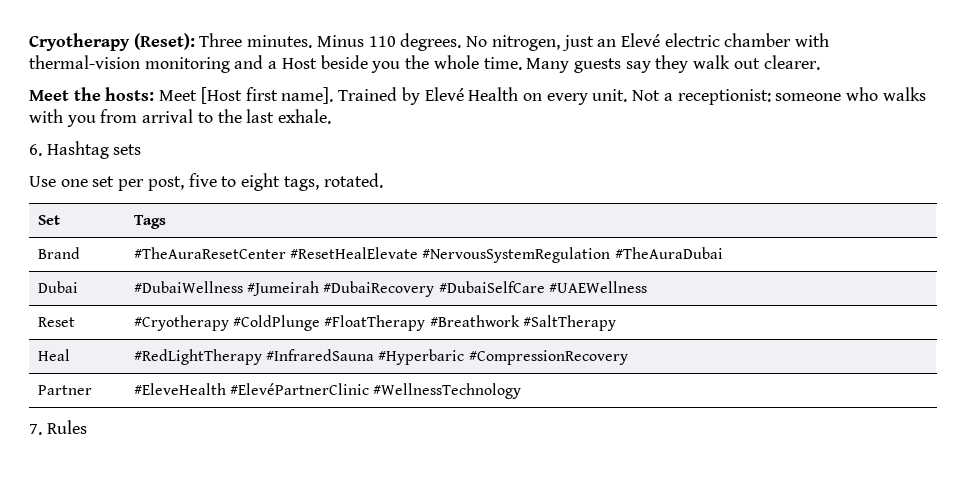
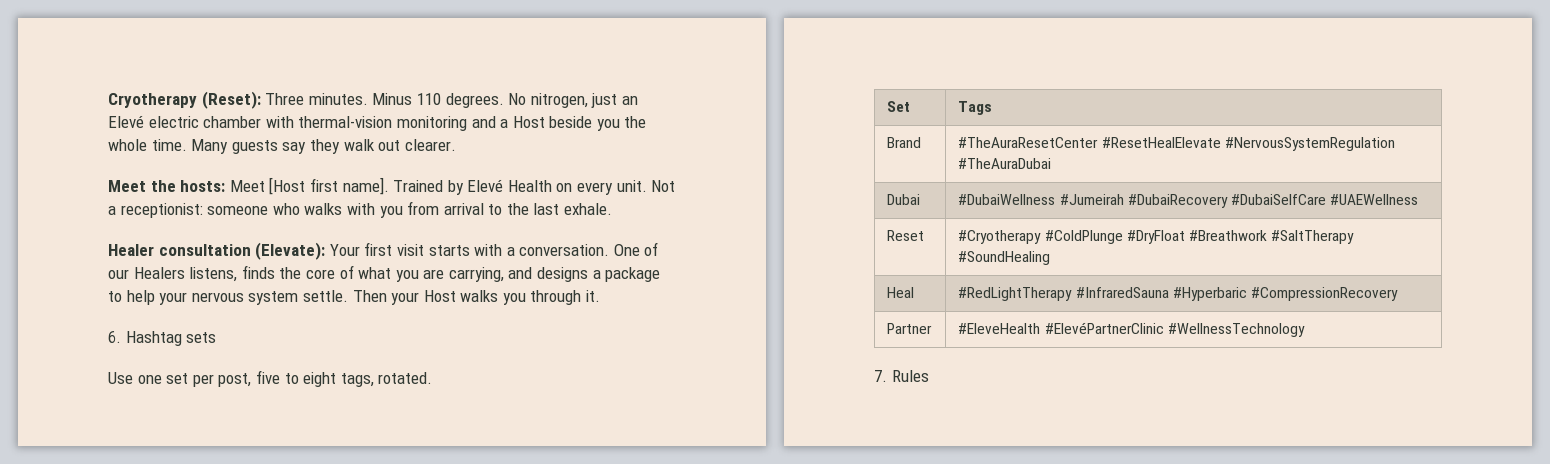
(332, 116) none -> [108,242,659,260] [108,265,661,282] [108,290,601,305] // Healer consultation (Elevate): Your first visit starts with a conversation. One of our Healers listens, finds the core of what you are carrying, and designs a package to help your nervous system settle. Then your Host walks you through it.
[324,315,426,331] #FloatTherapy -> [1126,230,1185,244] #DryFloat
(617, 323) none -> [958,251,1051,265] #SoundHealing

